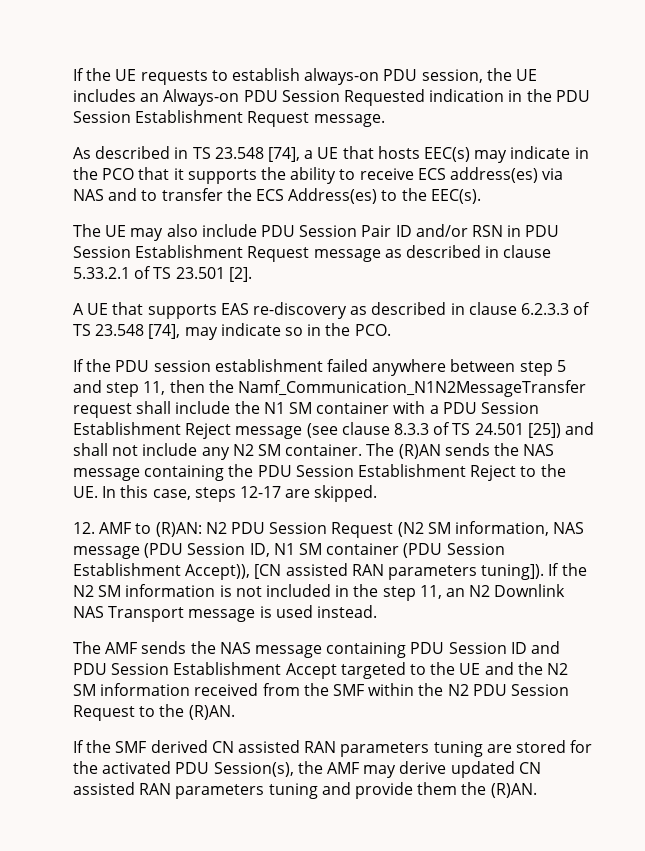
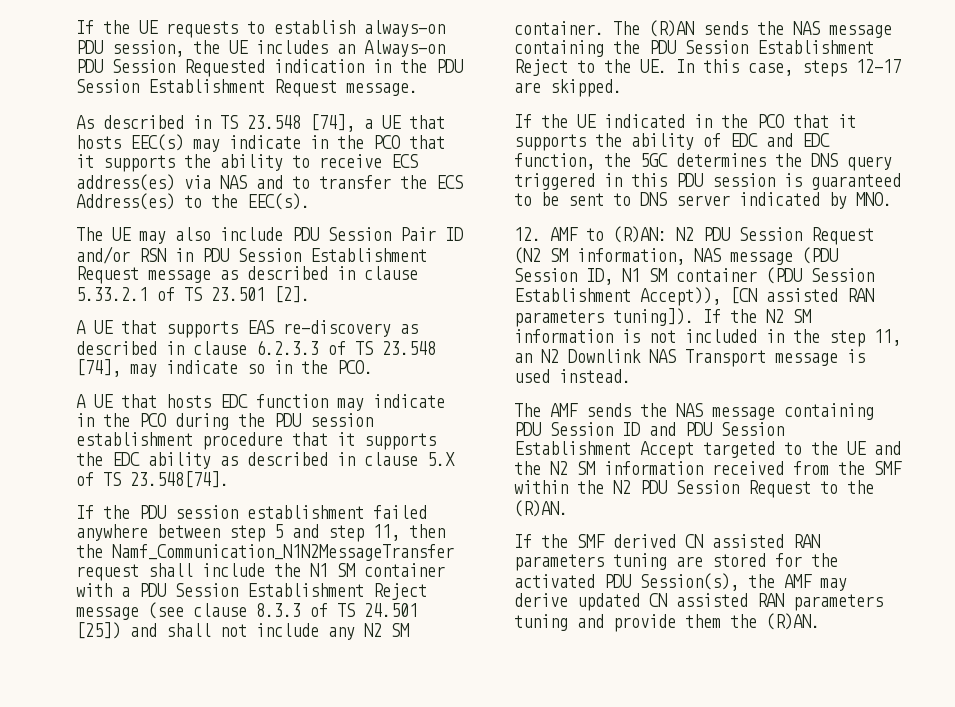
(391, 330) none -> [76,394,446,411] [76,413,374,430] [76,432,437,450] [76,452,456,469] [76,471,230,488] // A UE that hosts EDC function may indicate in the PCO during the PDU session establishment procedure that it supports the EDC ability as described in clause 5.X of TS 23.548[74].
(378, 493) none -> [514,114,857,128] [514,133,831,151] [514,153,893,171] [514,173,902,190] [514,192,893,209] // If the UE indicated in the PCO that it supports the ability of EDC and EDC function, the 5GC determines the DNS query triggered in this PDU session is guaranteed to be sent to DNS server indicated by MNO.

